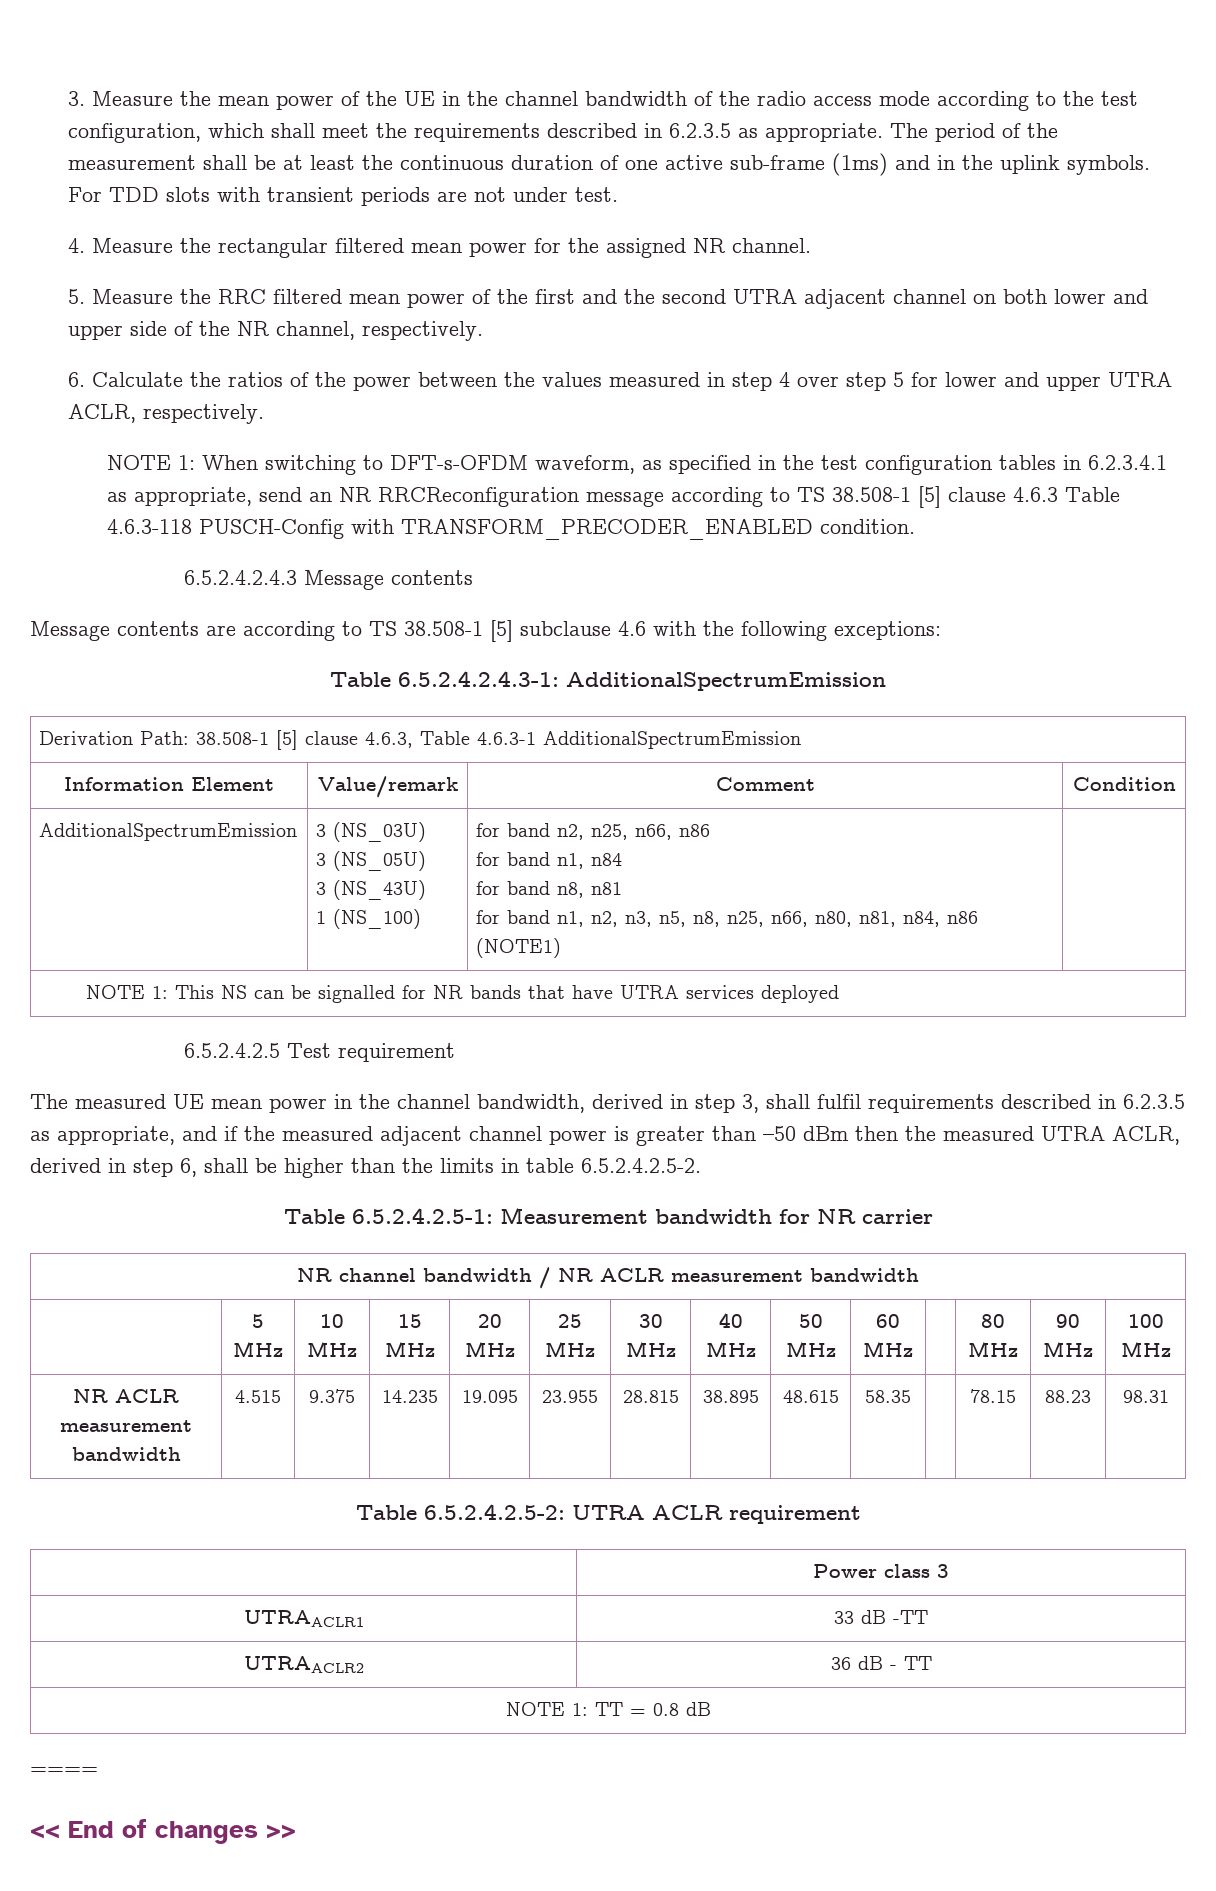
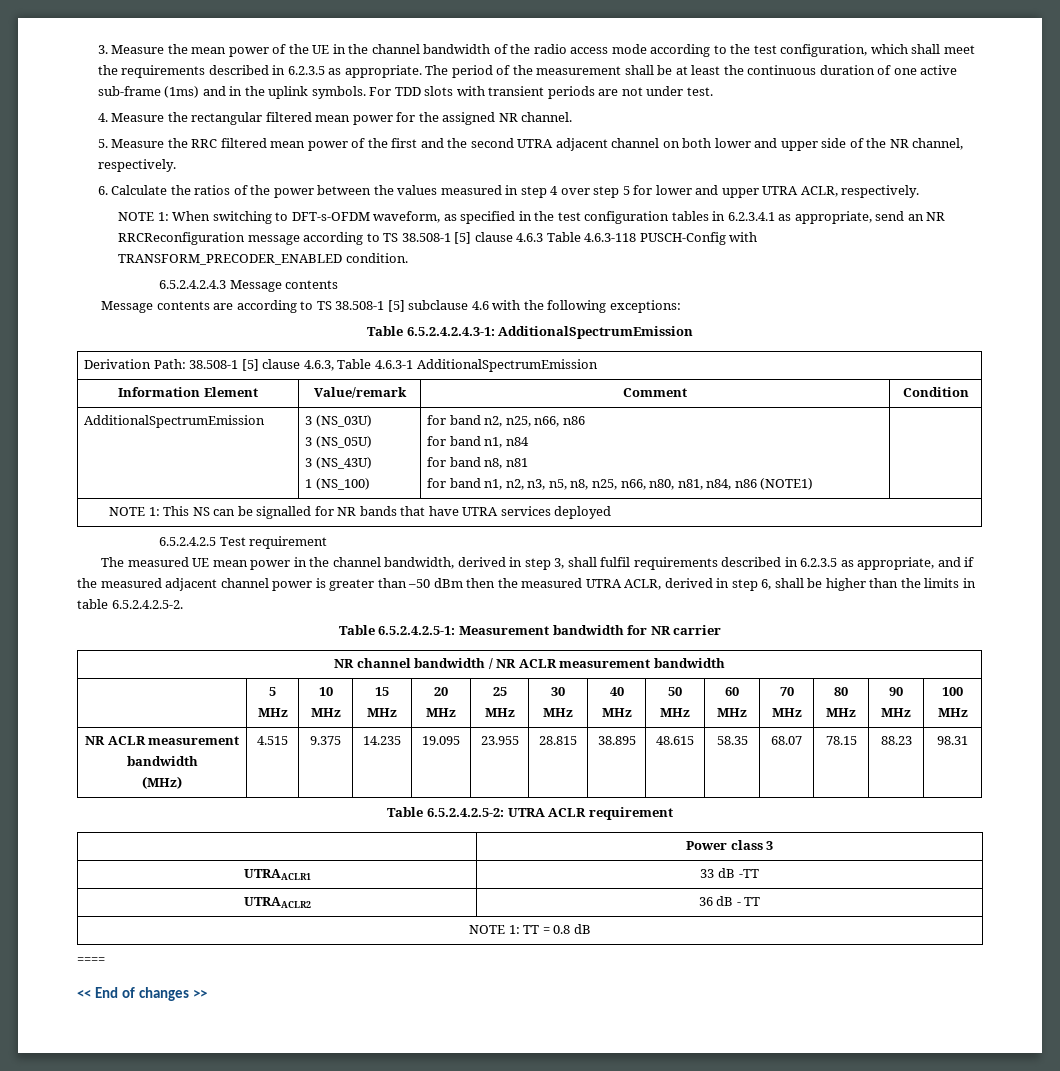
(913, 1349) none -> [779,687,794,696] [771,708,802,717] 70 MHz
(181, 1454) none -> [142,776,182,789] // (MHz)
(911, 1396) none -> [771,736,802,745] 68.07

